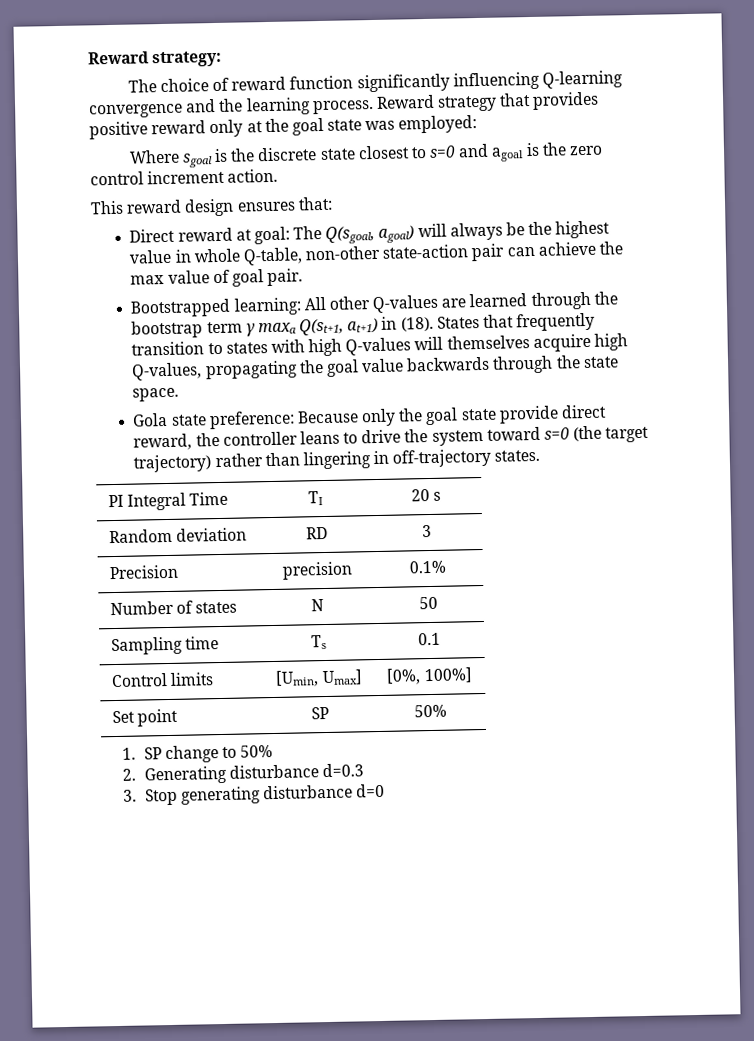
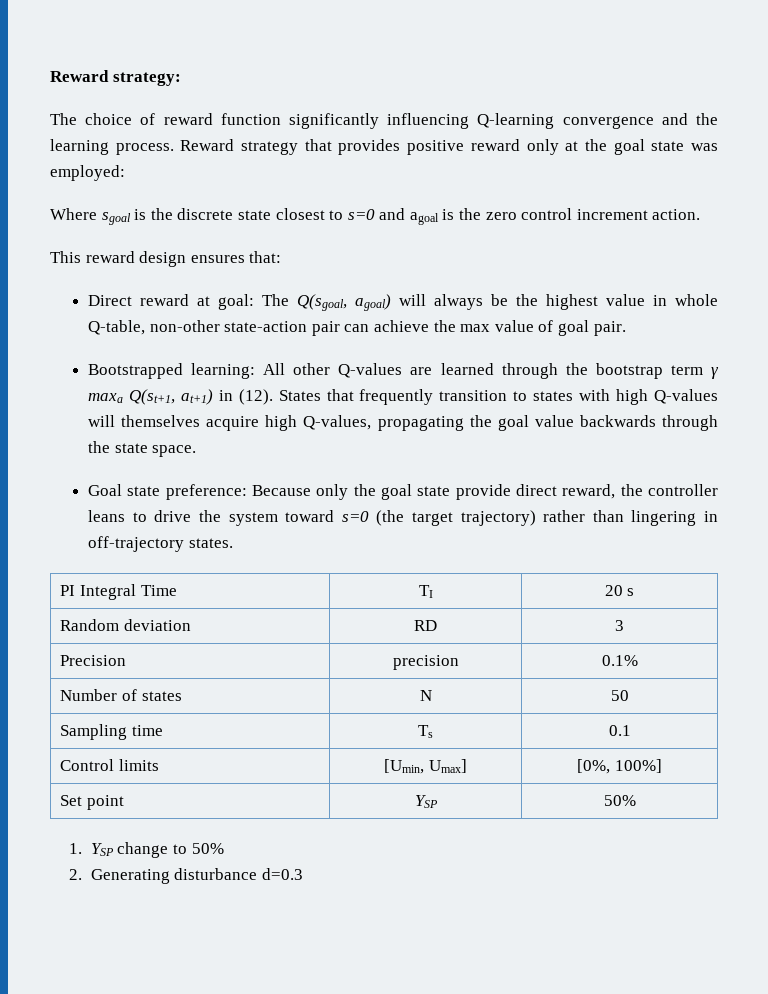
[400,316,434,332] (18). -> [238,389,273,405] (12).
[132,412,169,427] Gola -> [88,484,123,496] Goal
[310,706,329,720] SP -> [414,795,438,808] YSP
[143,747,162,760] SP -> [90,843,114,856] YSP
[123,783,386,806] // 3. Stop generating disturbance d=0 -> (304, 874) none

